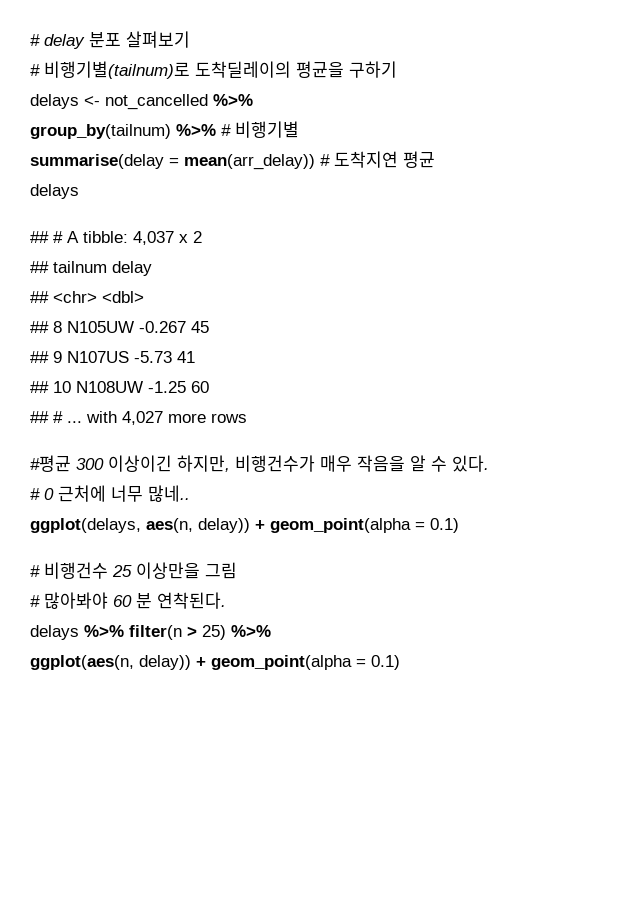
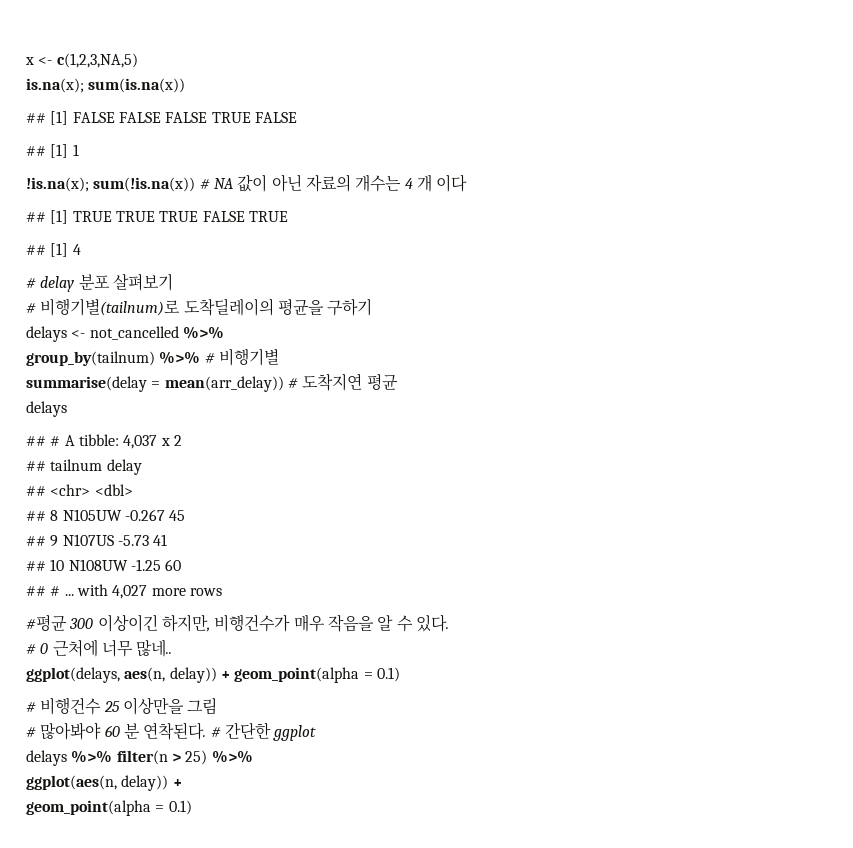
(30, 40) none -> [25,53,138,68] [26,78,186,93] [26,111,297,125] [26,144,79,158] [26,174,468,192] [26,210,288,224] [26,243,81,257] x <- c(1,2,3,NA,5) // is.na(x); sum(is.na(x)) // ## [1] FALSE FALSE FALSE TRUE FALSE // ## [1] 1 // !is.na(x); sum(!is.na(x)) # NA 값이 아닌 자료의 개수는 4 개 이다 // ## [1] TRUE TRUE TRUE FALSE TRUE // ## [1] 4 //
(226, 600) none -> [210,722,317,741] # 간단한 ggplot
(206, 662) none -> (182, 783) //

